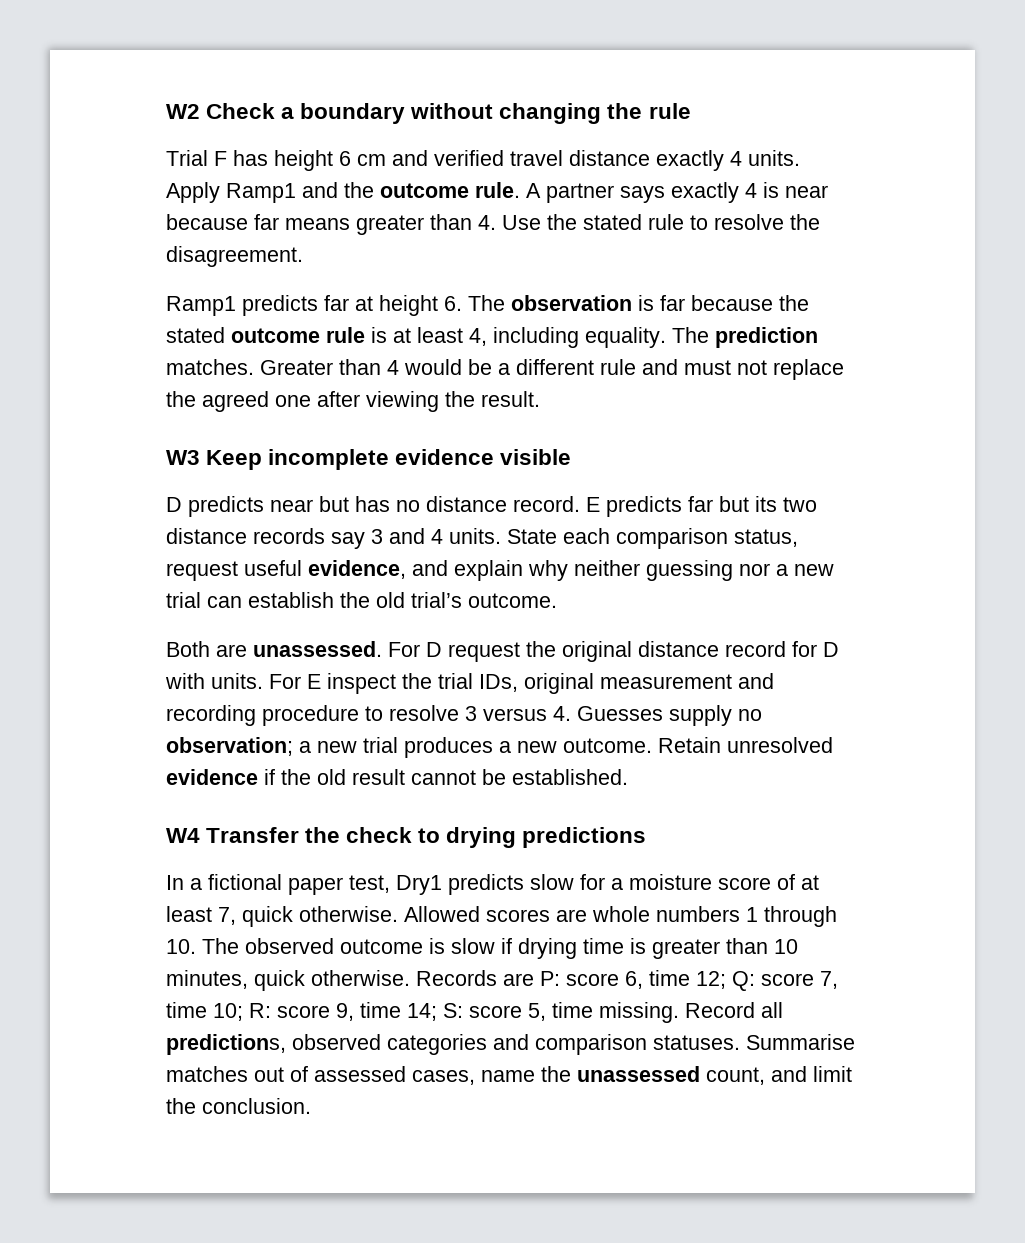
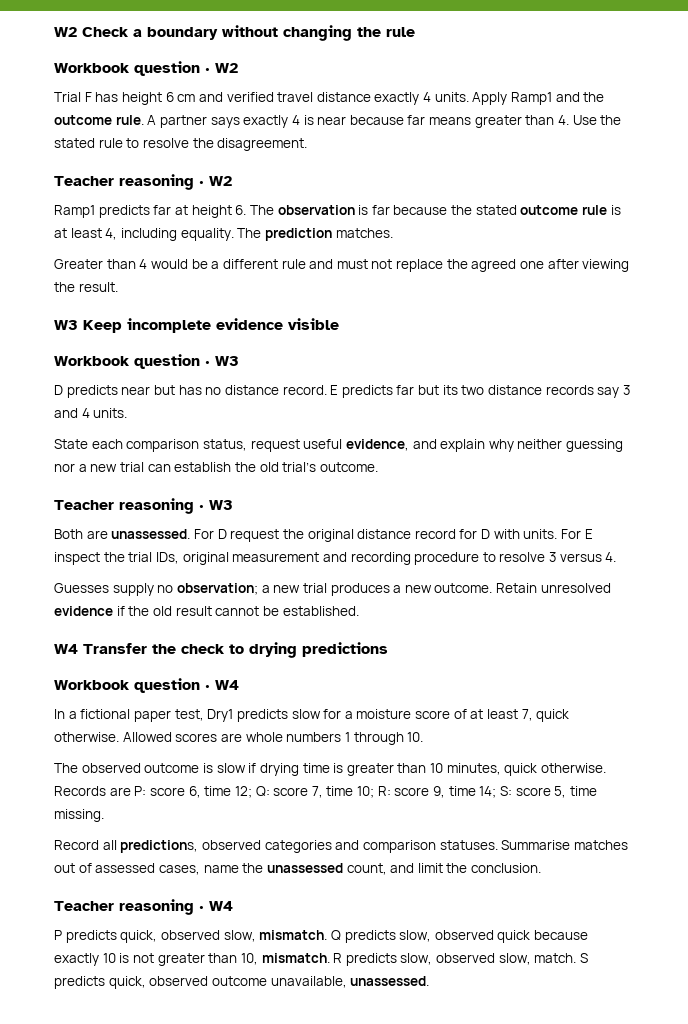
(691, 111) none -> [54,61,238,76] // Workbook question · W2
(303, 256) none -> [54,174,232,190] // Teacher reasoning · W2
(254, 367) none -> (393, 233) //
(572, 457) none -> [54,354,239,369] // Workbook question · W3
(501, 536) none -> (128, 413) //
(557, 600) none -> [54,498,233,514] // Teacher reasoning · W3
(571, 713) none -> (617, 557) //
(647, 837) none -> [54,678,239,693] // Workbook question · W4
(196, 946) none -> (424, 737) //
(679, 1012) none -> (104, 815) //
(311, 1106) none -> [54,899,233,915] [54,930,589,943] [54,953,589,966] [54,976,430,989] // Teacher reasoning · W4 // P predicts quick, observed slow, mismatch. Q predicts slow, observed quick because exactly 10 is not greater than 10, mismatch. R predicts slow, observed slow, match. S predicts quick, observed outcome unavailable, unassessed.

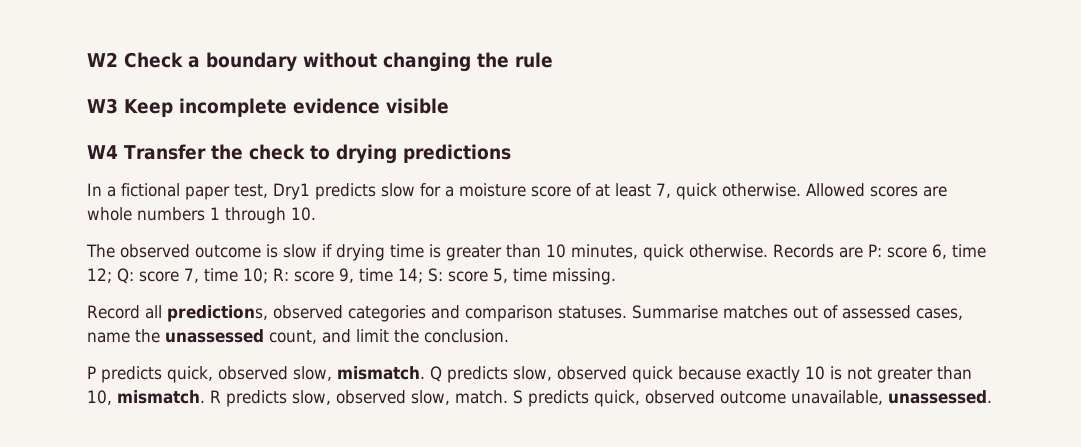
[54,61,238,76] [54,92,605,105] [54,115,622,128] [54,138,308,151] [54,174,232,190] [54,205,621,218] [54,228,393,241] [54,259,630,272] [54,282,118,292] // Workbook question · W2 // Trial F has height 6 cm and verified travel distance exactly 4 units. Apply Ramp1 and the outcome rule. A partner says exactly 4 is near because far means greater than 4. Use the stated rule to resolve the disagreement. // Teacher reasoning · W2 // Ramp1 predicts far at height 6. The observation is far because the stated outcome rule is at least 4, including equality. The prediction matches. // Greater than 4 would be a different rule and must not replace the agreed one after viewing the result. -> (553, 60) none
[54,354,239,369] [54,385,630,398] [54,408,128,418] [54,439,624,452] [54,462,378,472] [54,498,233,514] [54,529,593,542] [54,552,617,565] [54,583,611,596] [54,606,359,616] // Workbook question · W3 // D predicts near but has no distance record. E predicts far but its two distance records say 3 and 4 units. // State each comparison status, request useful evidence, and explain why neither guessing nor a new trial can establish the old trial’s outcome. // Teacher reasoning · W3 // Both are unassessed. For D request the original distance record for D with units. For E inspect the trial IDs, original measurement and recording procedure to resolve 3 versus 4. // Guesses supply no observation; a new trial produces a new outcome. Retain unresolved evidence if the old result cannot be established. -> (449, 106) none
[54,678,239,693] // Workbook question · W4 -> (511, 153) none
[54,899,233,915] // Teacher reasoning · W4 -> (509, 336) none

